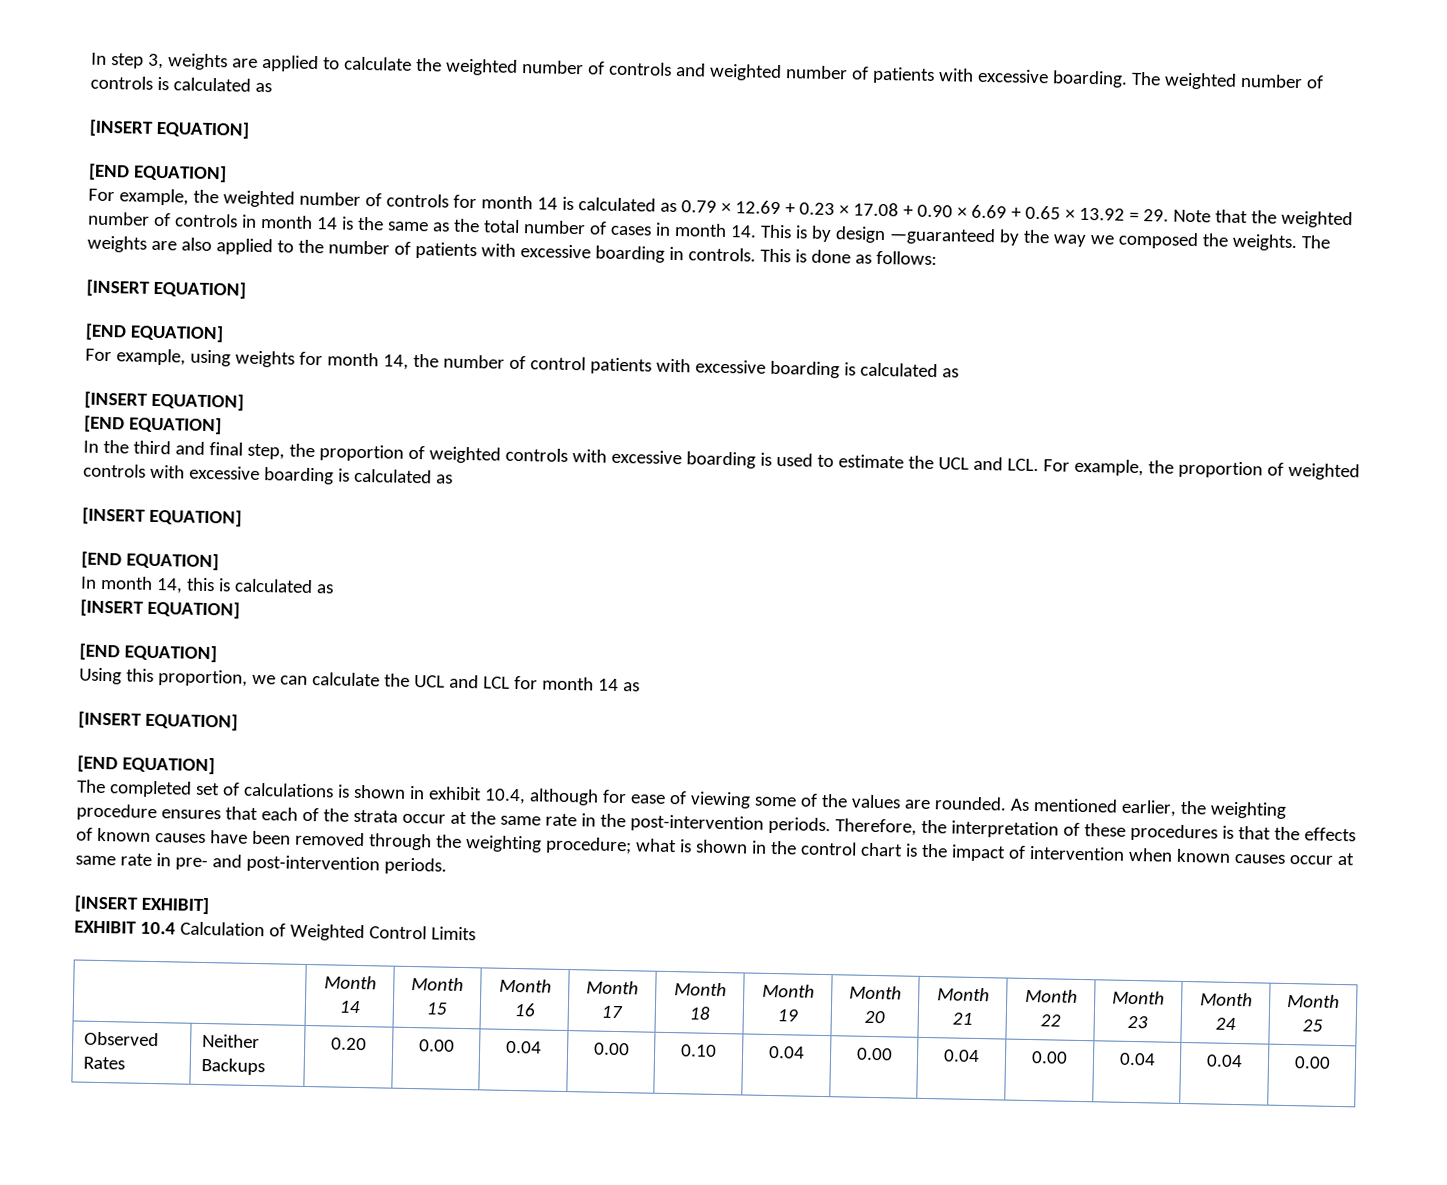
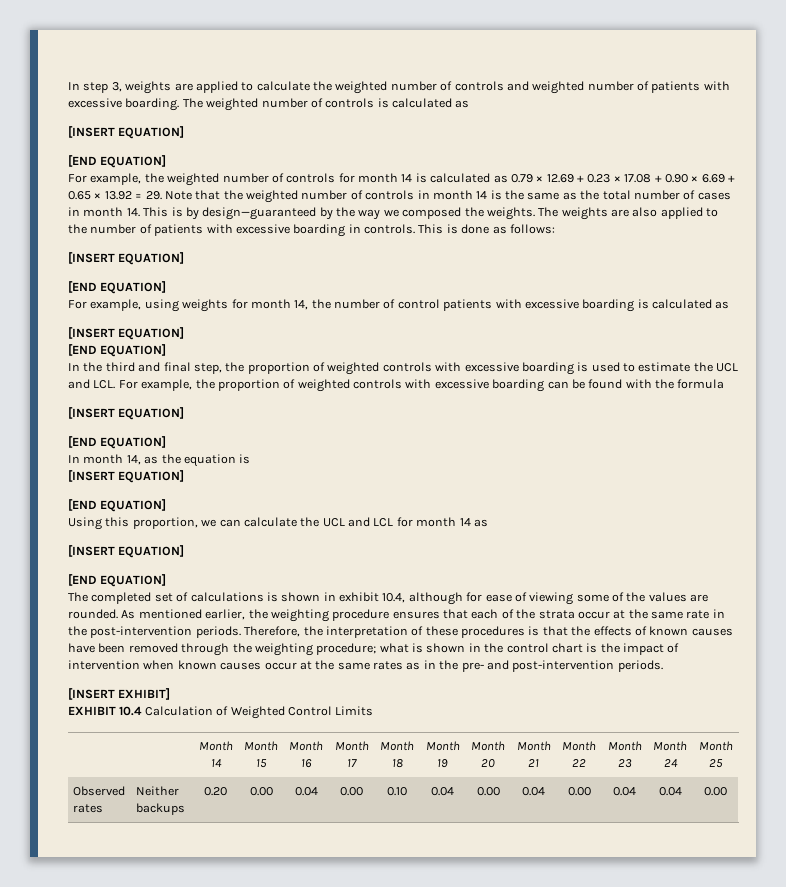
[834,226,996,246] design —guaranteed -> [202,207,317,220] design—guaranteed
[337,468,453,484] is calculated as -> [547,379,725,389] can be found with the formula
[185,577,334,594] this is calculated as -> [144,454,251,467] as the equation is
[75,853,171,867] same rate in -> [315,660,459,670] the same rates as in the
[82,1056,125,1070] Rates -> [73,804,104,813] rates
[200,1057,265,1076] Backups -> [136,803,186,815] backups

